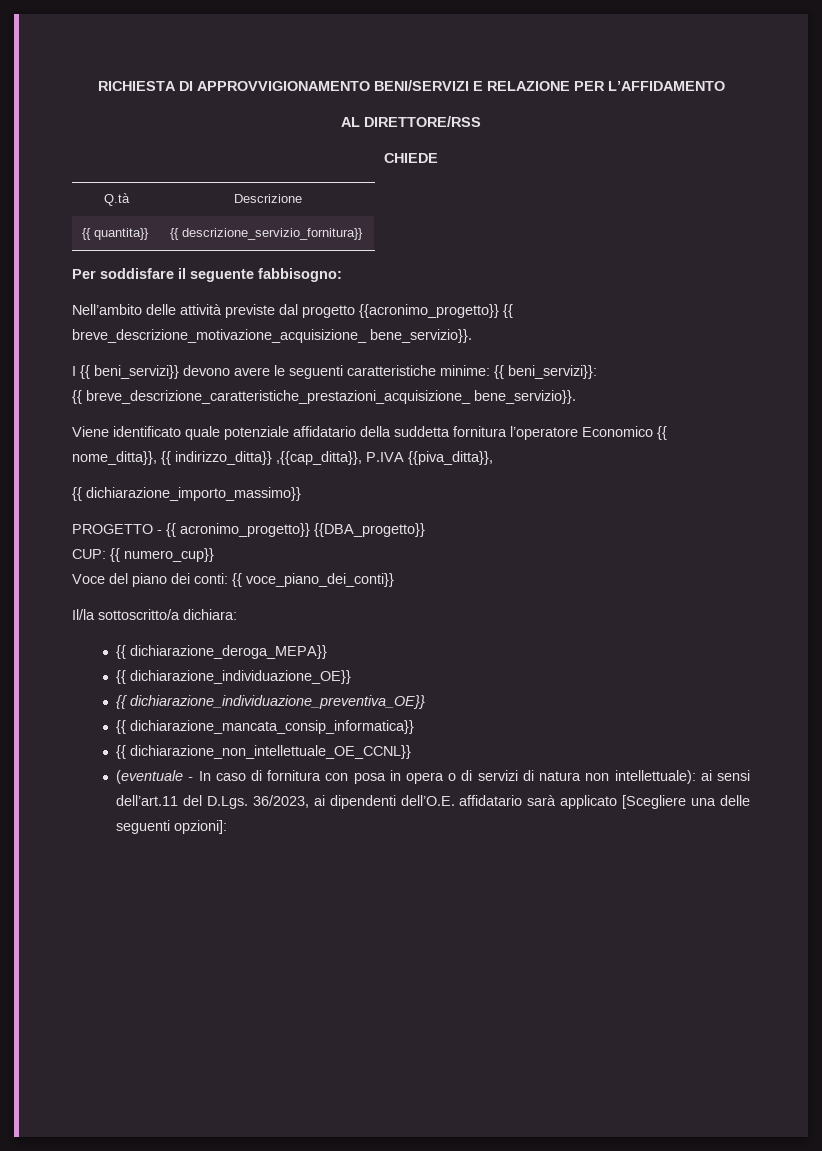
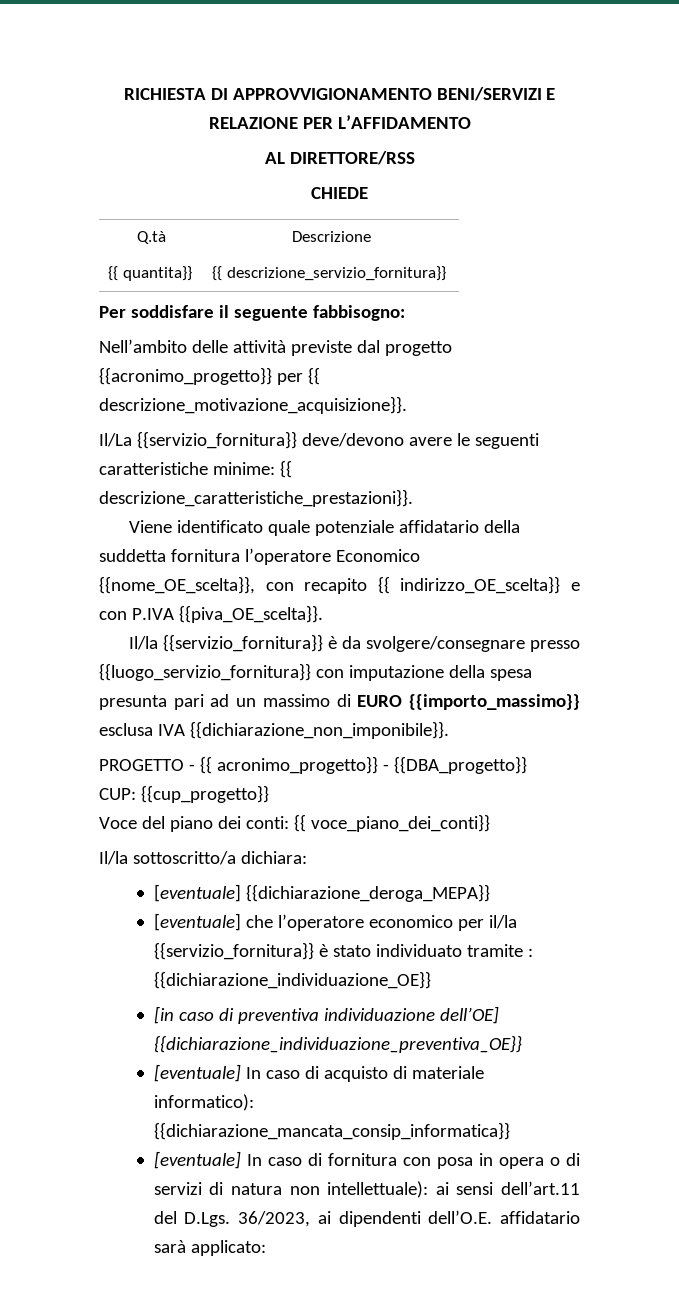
[503,304,513,318] [72,329,472,343] [72,365,230,379] {{ breve_descrizione_motivazione_acquisizione_ bene_servizio}}. // I {{ beni_servizi}} devono -> [276,367,320,385] [99,396,407,414] [99,431,404,449] per {{ descrizione_motivazione_acquisizione}}. // Il/La {{servizio_fornitura}} deve/devono
[508,365,597,379] [72,390,576,404] beni_servizi}}: // {{ breve_descrizione_caratteristiche_prestazioni_acquisizione_ bene_servizio}}. -> [99,489,413,507] descrizione_caratteristiche_prestazioni}}.
[657,426,667,440] [72,451,493,465] [72,487,301,501] {{ nome_ditta}}, {{ indirizzo_ditta}} ,{{cap_ditta}}, P.IVA {{piva_ditta}}, // {{ dichiarazione_importo_massimo}} -> [99,576,580,594] [99,605,323,623] [128,634,580,652] [99,663,532,681] [99,694,580,710] [99,721,449,739] {{nome_OE_scelta}}, con recapito {{ indirizzo_OE_scelta}} e con P.IVA {{piva_OE_scelta}}. // Il/la {{servizio_fornitura}} è da svolgere/consegnare presso {{luogo_servizio_fornitura}} con imputazione della spesa presunta pari ad un massimo di EURO {{importo_massimo}} esclusa IVA {{dichiarazione_non_imponibile}}.
(310, 530) none -> [382,764,389,771] -
[110,548,214,562] {{ numero_cup}} -> [140,785,269,803] {{cup_progetto}}
[116,645,328,659] [116,670,352,684] [116,695,426,709] [116,720,415,734] [116,745,412,759] [116,770,194,784] {{ dichiarazione_deroga_MEPA}} // {{ dichiarazione_individuazione_OE}} // {{ dichiarazione_individuazione_preventiva_OE}} // {{ dichiarazione_mancata_consip_informatica}} // {{ dichiarazione_non_intellettuale_OE_CCNL}} // (eventuale - -> [153,884,490,902] [153,913,517,931] [153,942,533,960] [153,971,431,989] [153,1006,499,1024] [153,1035,522,1053] [153,1064,484,1082] [153,1094,254,1111] [153,1122,510,1140] [153,1151,241,1169] [eventuale] {{dichiarazione_deroga_MEPA}} // [eventuale] che l’operatore economico per il/la {{servizio_fornitura}} è stato individuato tramite : {{dichiarazione_individuazione_OE}} // [in caso di preventiva individuazione dell’OE] {{dichiarazione_individuazione_preventiva_OE}} // [eventuale] In caso di acquisto di materiale informatico): {{dichiarazione_mancata_consip_informatica}} // [eventuale]
[560,795,750,809] [116,820,228,834] applicato [Scegliere una delle seguenti opzioni]: -> [190,1240,266,1256] applicato:

